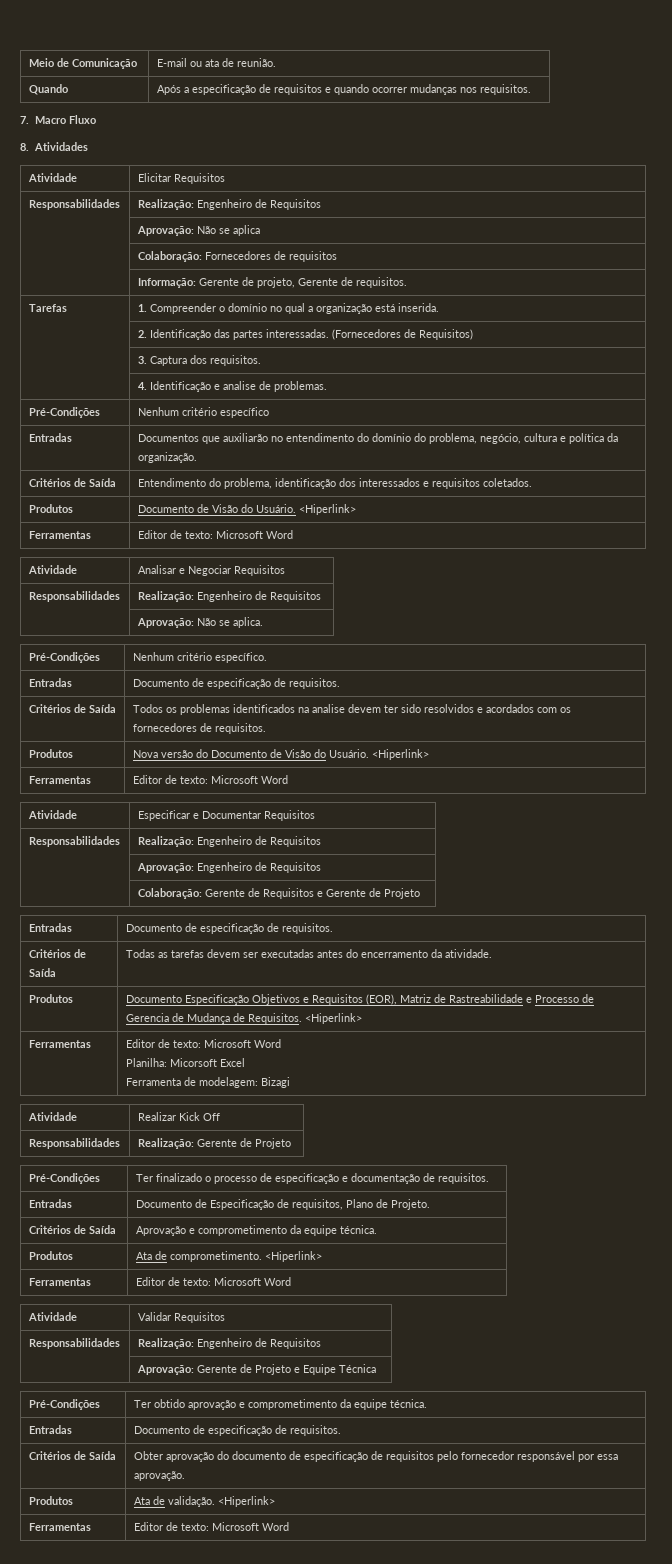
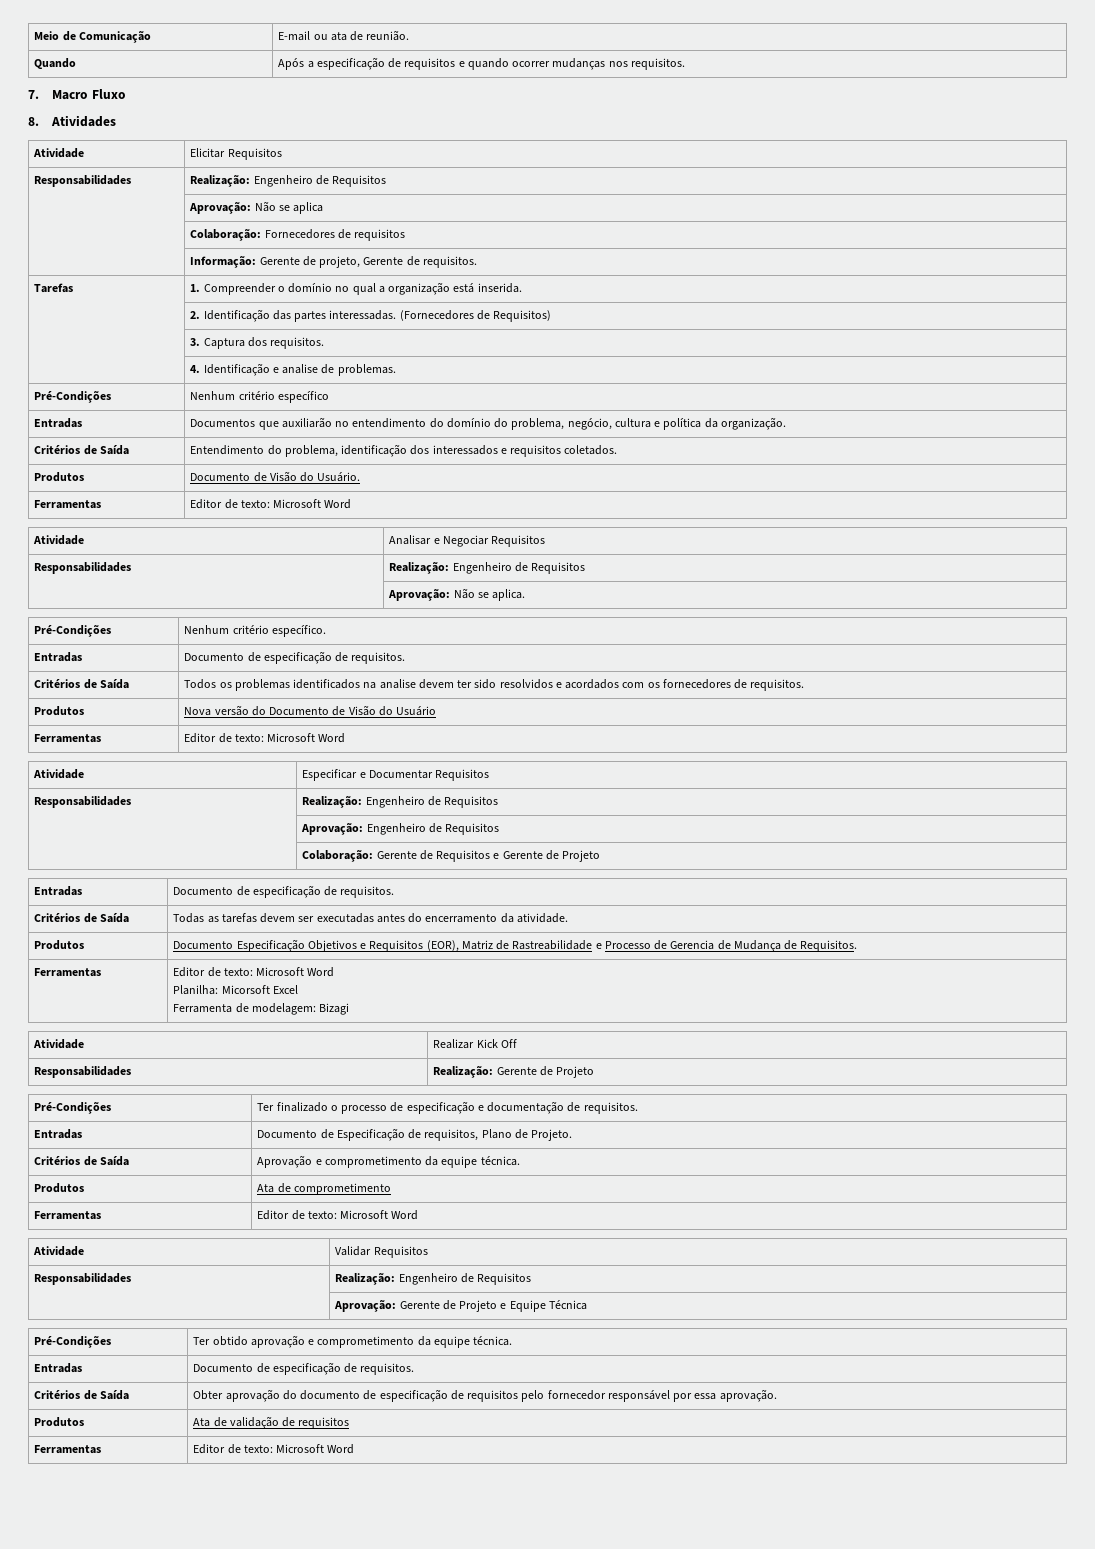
[298,504,356,515] <Hiperlink> -> (361, 477) none
[328,749,429,760] Usuário. <Hiperlink> -> [396,706,437,716] Usuário
[304,1013,362,1024] <Hiperlink> -> (858, 946) none
[169,1251,322,1262] comprometimento. <Hiperlink> -> [293,1183,391,1195] comprometimento
[167,1496,275,1507] validação. <Hiperlink> -> [229,1416,350,1429] validação de requisitos

